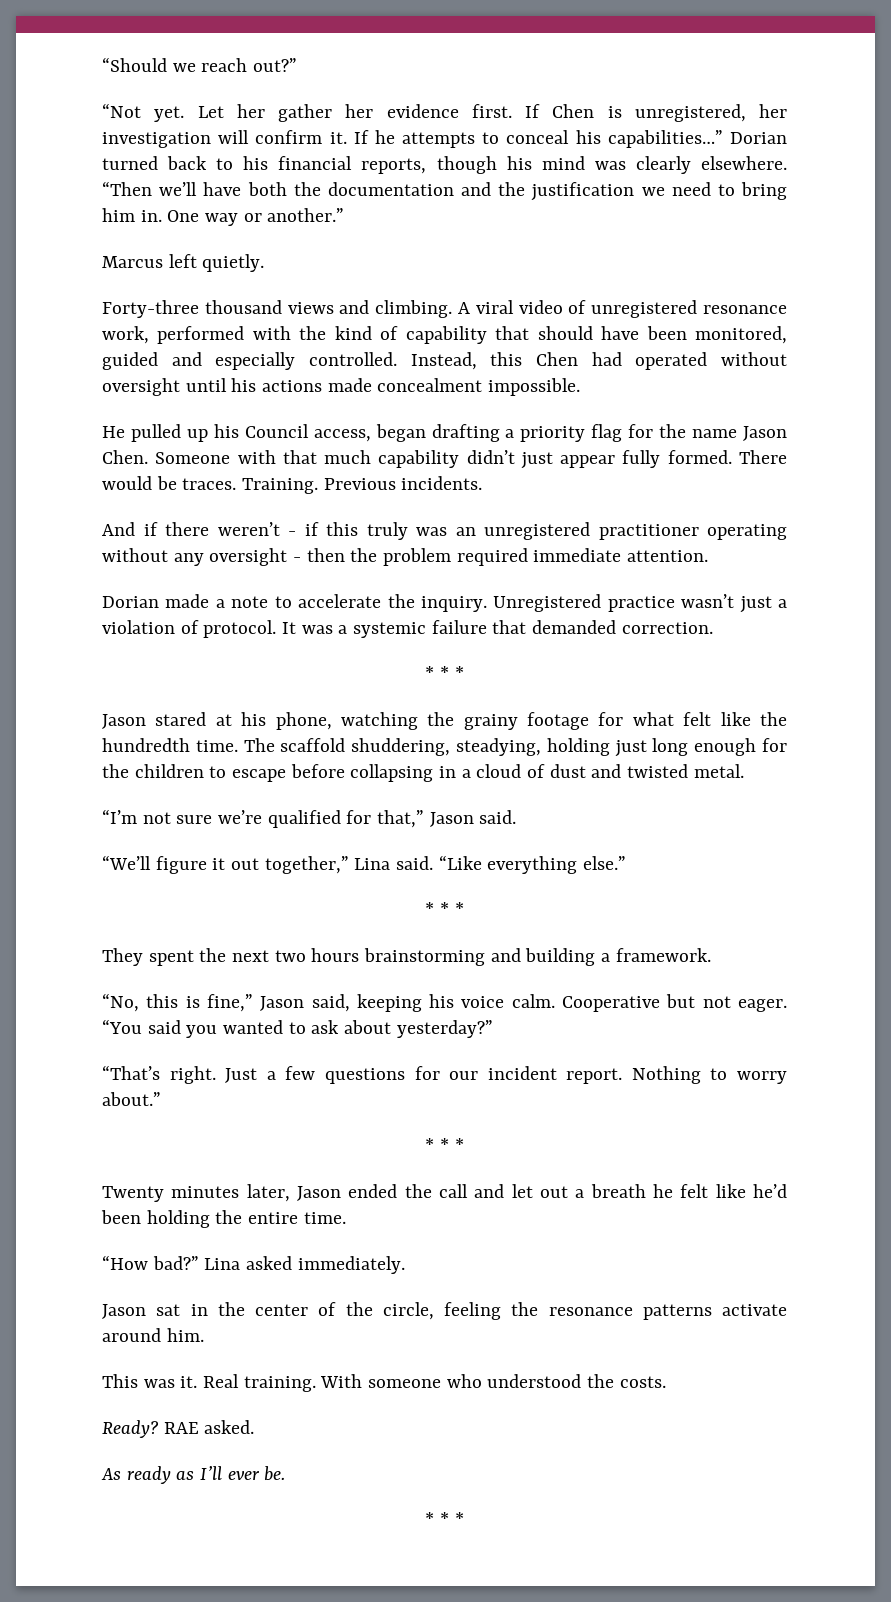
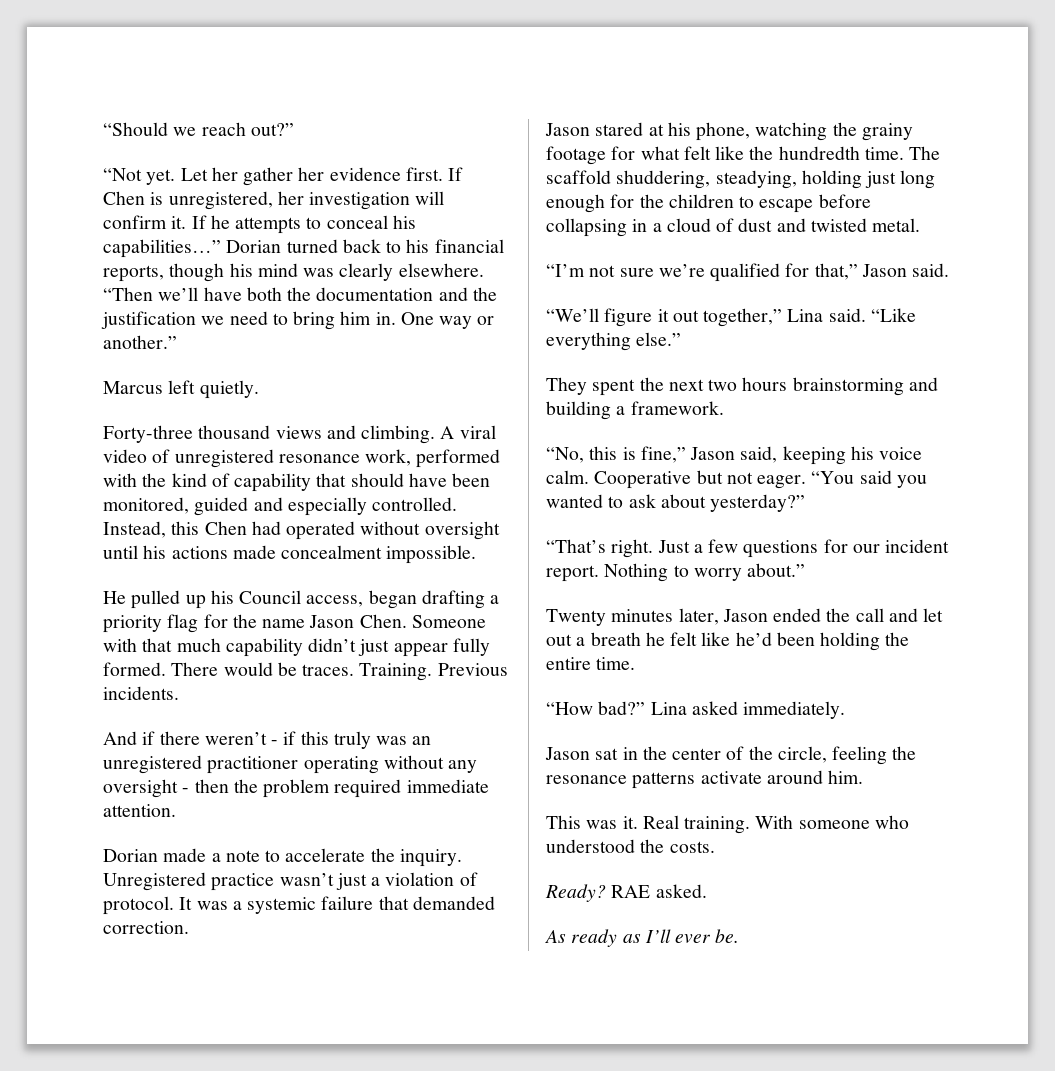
[425,666,464,680] // * * * -> (189, 927) none
[425,902,464,916] // * * * -> (682, 339) none
[425,1138,464,1152] // * * * -> (806, 570) none
[425,1512,464,1526] // * * * -> (740, 936) none

